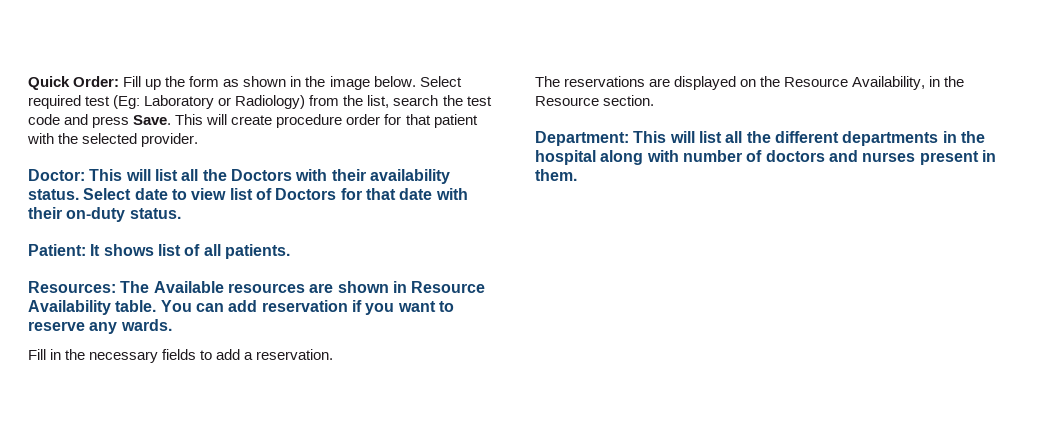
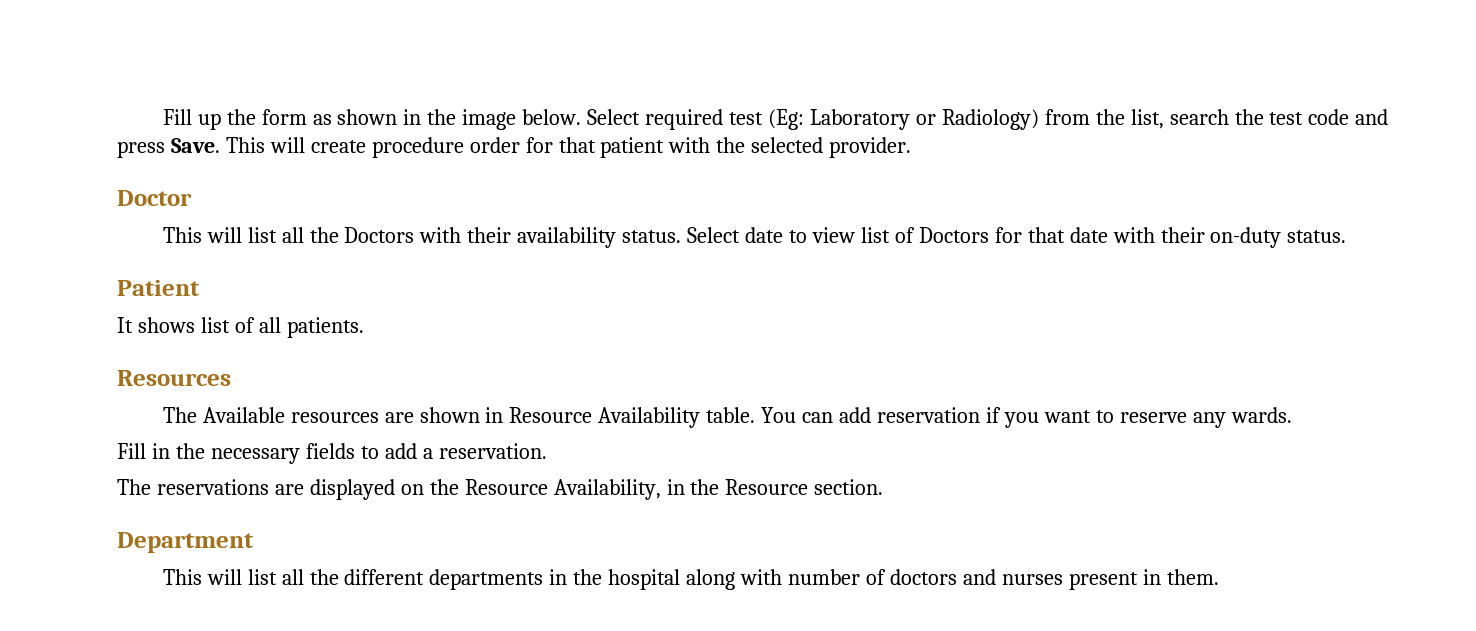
[28,76,120,90] Quick Order: -> (162, 117) none
[28,169,85,181] Doctor: -> [117,190,192,206] Doctor //
[28,244,86,256] Patient: -> [117,280,200,296] Patient //
[28,281,116,293] Resources: -> [117,370,231,386] Resources //
[535,131,629,146] Department: -> [117,532,254,553] Department //

